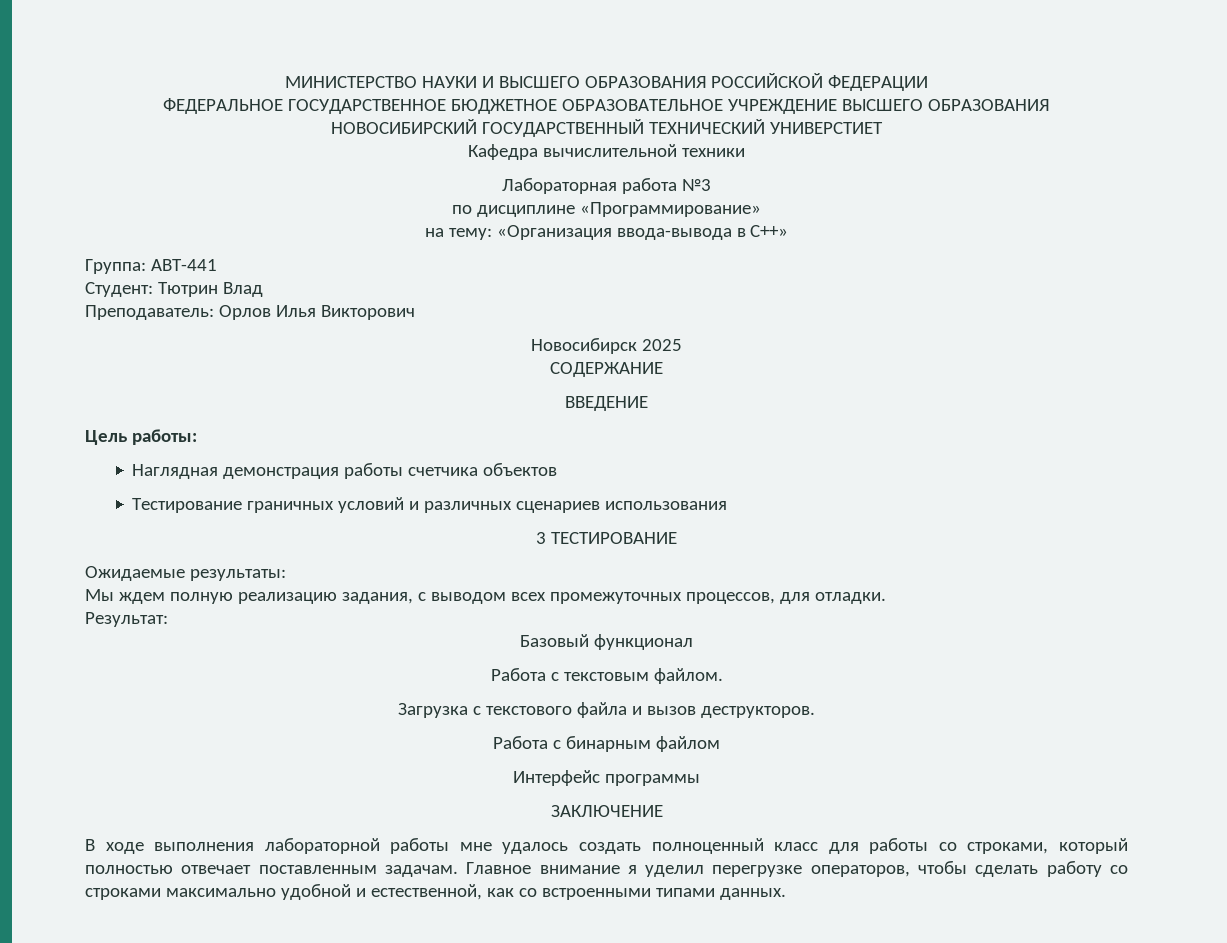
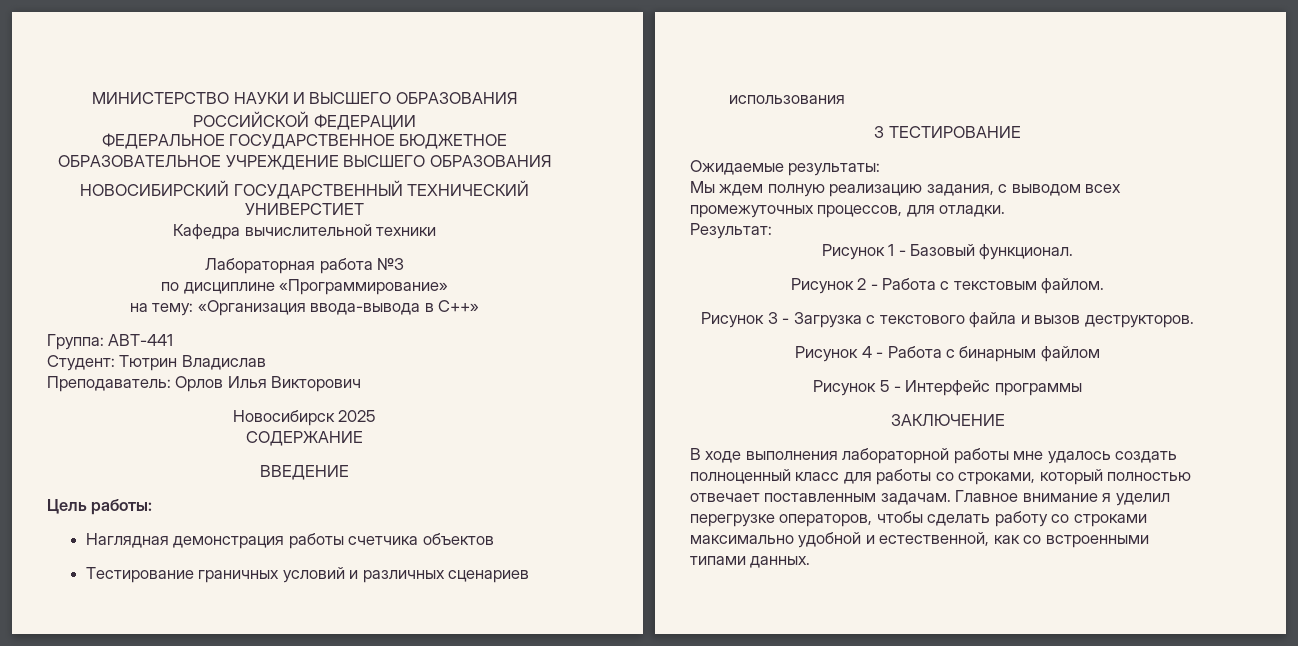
[222,282,263,297] Влад -> [181,355,266,370] Владислав
[520,634,693,650] Базовый функционал // -> [821,244,1074,260] [790,278,878,294] Рисунок 1 - Базовый функционал. // Рисунок 2 -
(723, 676) none -> [701,312,790,328] Рисунок 3 -
(815, 712) none -> [795,346,884,362] Рисунок 4 -
(720, 744) none -> [813,380,901,396] Рисунок 5 -

